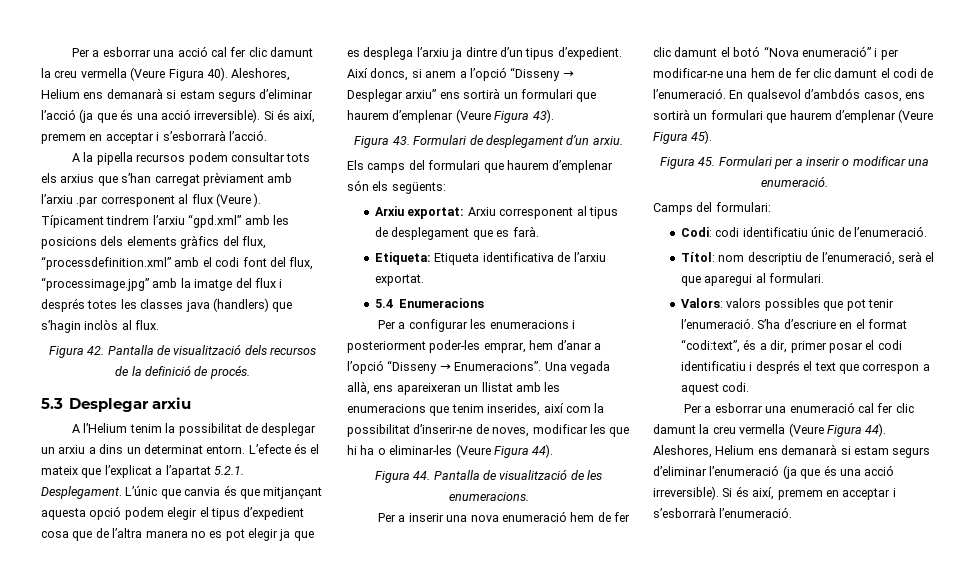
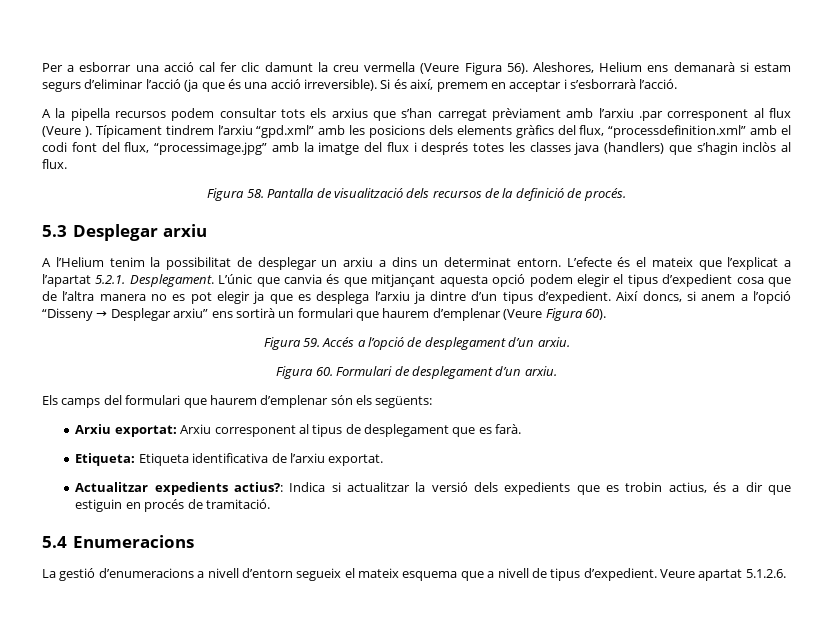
[206,67,228,81] 40). -> [506,63,528,74] 56).
[87,346,105,355] 42. -> [246,189,264,198] 58.
[532,109,554,123] [354,136,410,148] 43). // Figura 43. -> [584,309,606,320] [263,337,570,350] [276,366,333,379] 60). // Figura 59. Accés a l’opció de desplegament d’un arxiu. // Figura 60.
[375,298,485,308] [378,319,575,332] [347,340,601,353] [347,360,610,374] [347,381,561,395] [347,403,605,416] [347,424,630,437] [347,444,554,458] [374,469,603,483] [448,492,529,501] [378,511,631,522] [653,46,899,60] [653,68,934,78] [653,88,925,102] [653,109,934,123] [653,130,713,144] [660,156,929,169] [761,176,828,187] [653,202,771,215] [681,226,927,237] [681,251,935,265] [681,273,825,286] [681,298,894,311] [681,318,907,329] [681,339,902,353] [681,360,930,374] [681,382,750,395] [684,402,914,413] [653,423,887,437] [653,444,931,458] [653,465,895,479] [653,486,896,500] [653,507,793,518] 5.4 Enumeracions // Per a configurar les enumeracions i posteriorment poder-les emprar, hem d’anar a l’opció “Disseny → Enumeracions”. Una vegada allà, ens apareixeran un llistat amb les enumeracions que tenim inserides, així com la possibilitat d’inserir-ne de noves, modificar les que hi ha o eliminar-les (Veure Figura 44). // Figura 44. Pantalla de visualització de les enumeracions. // Per a inserir una nova enumeració hem de fer clic damunt el botó “Nova enumeració” i per modificar-ne una hem de fer clic damunt el codi de l’enumeració. En qualsevol d’ambdós casos, ens sortirà un formulari que haurem d’emplenar (Veure Figura 45). // Figura 45. Formulari per a inserir o modificar una enumeració. // Camps del formulari: // Codi: codi identificatiu únic de l’enumeració. // Títol: nom descriptiu de l’enumeració, serà el que aparegui al formulari. // Valors: valors possibles que pot tenir l’enumeració. S’ha d’escriure en el format “codi:text”, és a dir, primer posar el codi identificatiu i després el text que correspon a aquest codi. // Per a esborrar una enumeració cal fer clic damunt la creu vermella (Veure Figura 44). Aleshores, Helium ens demanarà si estam segurs d’eliminar l’enumeració (ja que és una acció irreversible). Si és així, premem en acceptar i s’esborrarà l’enumeració. -> [75,482,792,495] [75,499,270,512] [42,535,195,548] [42,568,786,581] Actualitzar expedients actius?: Indica si actualitzar la versió dels expedients que es trobin actius, és a dir que estiguin en procés de tramitació. // 5.4 Enumeracions // La gestió d’enumeracions a nivell d’entorn segueix el mateix esquema que a nivell de tipus d’expedient. Veure apartat 5.1.2.6.

